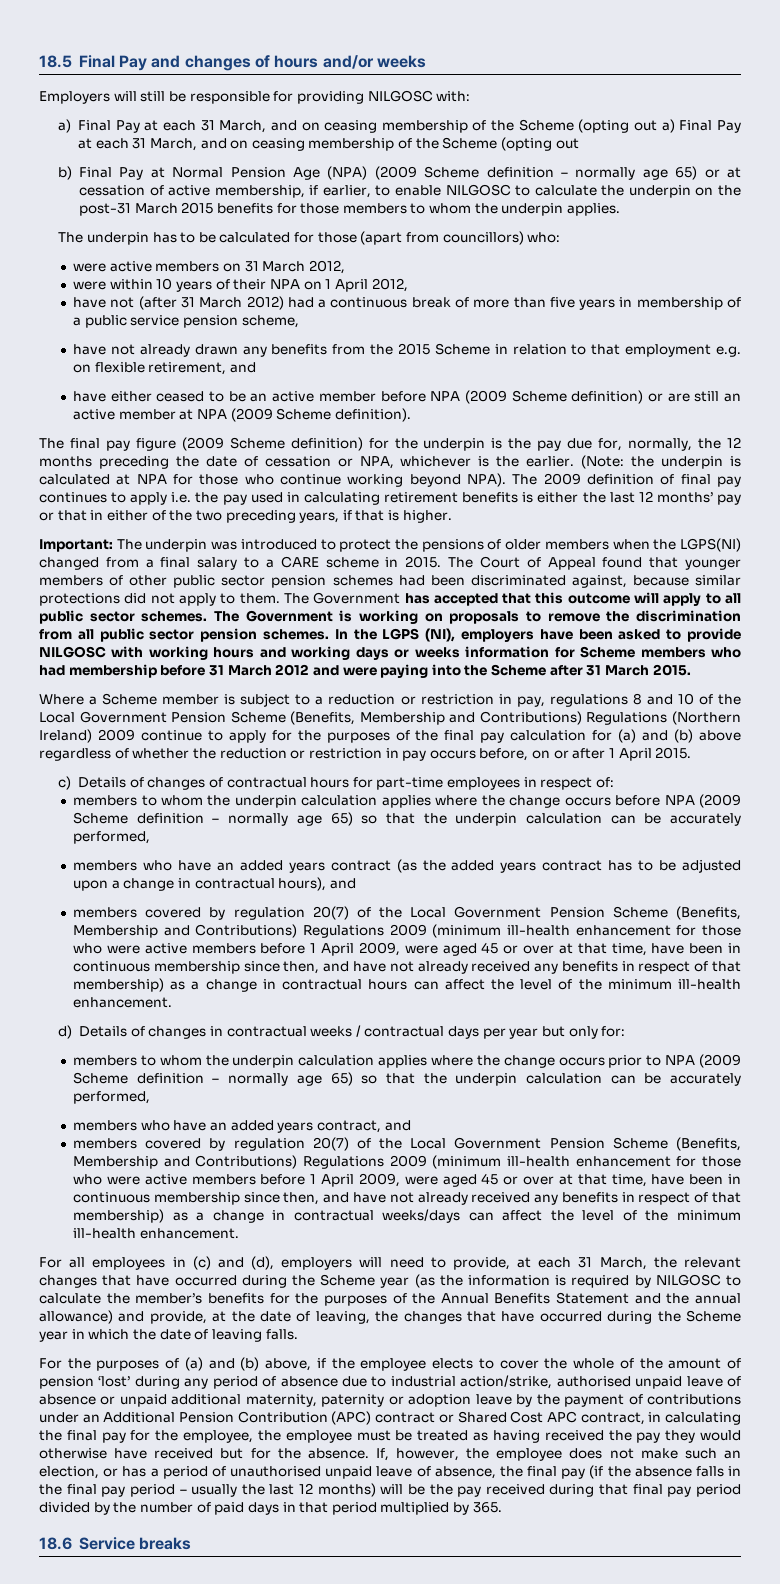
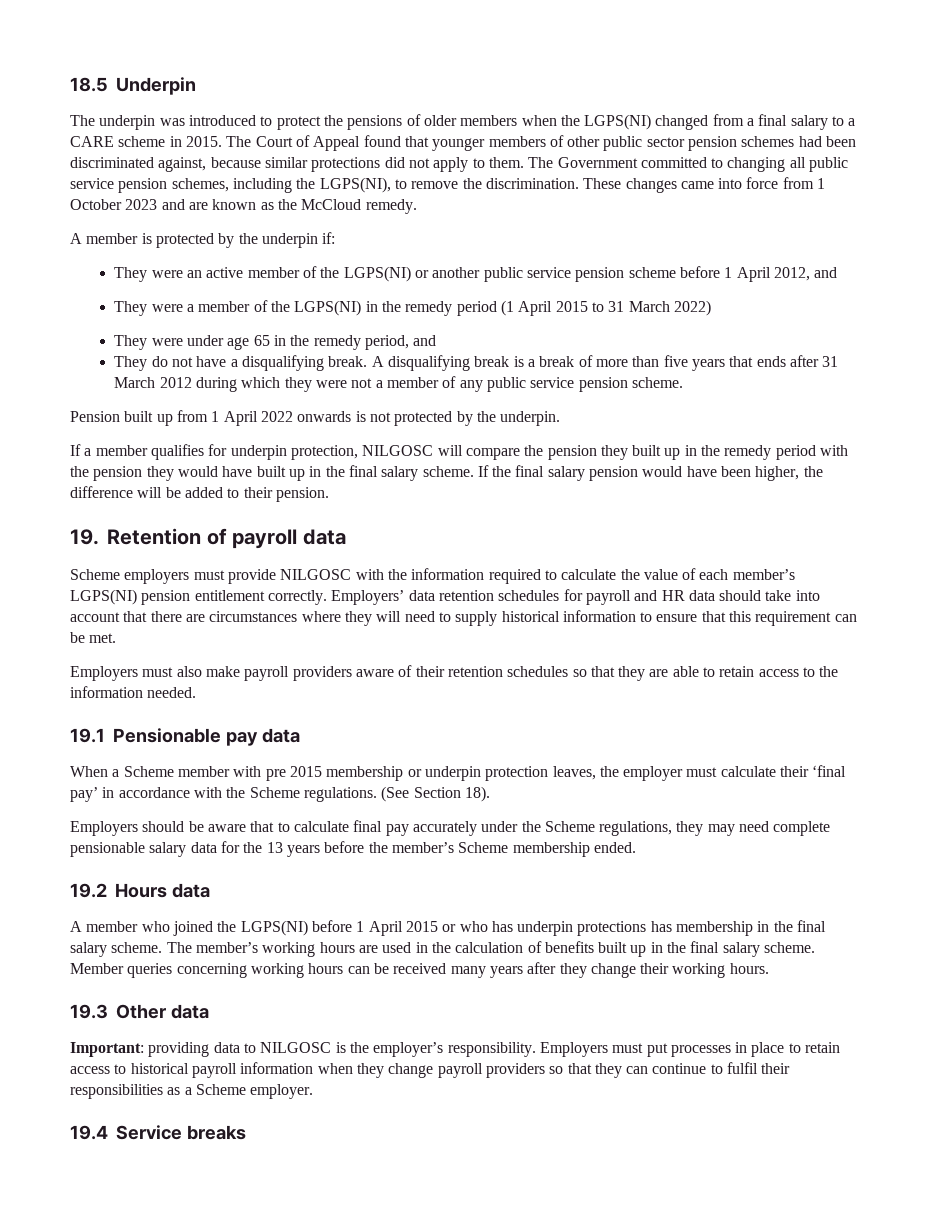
[78,55,426,71] [39,90,471,104] [58,119,742,133] [77,137,579,151] [58,166,741,180] [78,184,742,198] [78,202,621,216] [58,231,561,245] [73,260,345,274] [73,278,408,292] [73,296,741,310] [73,315,299,328] [73,343,742,357] [73,362,257,375] [73,390,741,404] [73,408,411,422] [39,437,742,451] [39,455,742,469] [39,473,741,487] [39,491,742,505] [39,510,452,523] [39,539,113,552] Final Pay and changes of hours and/or weeks // Employers will still be responsible for providing NILGOSC with: // a) Final Pay at each 31 March, and on ceasing membership of the Scheme (opting out a) Final Pay at each 31 March, and on ceasing membership of the Scheme (opting out // b) Final Pay at Normal Pension Age (NPA) (2009 Scheme definition – normally age 65) or at cessation of active membership, if earlier, to enable NILGOSC to calculate the underpin on the post-31 March 2015 benefits for those members to whom the underpin applies. // The underpin has to be calculated for those (apart from councillors) who: // were active members on 31 March 2012, // were within 10 years of their NPA on 1 April 2012, // have not (after 31 March 2012) had a continuous break of more than five years in membership of a public service pension scheme, // have not already drawn any benefits from the 2015 Scheme in relation to that employment e.g. on flexible retirement, and // have either ceased to be an active member before NPA (2009 Scheme definition) or are still an active member at NPA (2009 Scheme definition). // The final pay figure (2009 Scheme definition) for the underpin is the pay due for, normally, the 12 months preceding the date of cessation or NPA, whichever is the earlier. (Note: the underpin is calculated at NPA for those who continue working beyond NPA). The 2009 definition of final pay continues to apply i.e. the pay used in calculating retirement benefits is either the last 12 months’ pay or that in either of the two preceding years, if that is higher. // Important: -> [116,77,196,95] Underpin //
[404,592,741,606] [39,610,741,624] [39,628,741,642] [39,646,741,660] [39,664,691,678] [39,693,741,707] [39,711,741,725] [39,729,742,743] [39,747,692,761] [58,776,615,790] [73,794,741,808] [73,812,741,826] [73,831,151,844] [73,859,741,873] [73,877,356,891] [73,906,741,920] [73,924,742,938] [73,942,741,956] [73,961,741,974] [73,978,742,992] [73,997,173,1008] [58,1025,626,1039] [73,1054,741,1068] [73,1072,741,1086] [73,1091,151,1104] [73,1120,411,1133] [73,1137,741,1151] [73,1155,742,1169] [73,1173,741,1187] [73,1192,741,1205] [73,1209,742,1223] [73,1228,239,1239] [39,1256,741,1270] [39,1274,742,1288] [39,1292,741,1306] [39,1310,741,1324] [39,1329,298,1342] [39,1357,741,1371] [39,1375,742,1389] [39,1394,741,1407] [39,1411,742,1425] [39,1430,742,1443] [39,1448,741,1461] [39,1465,741,1479] [39,1483,742,1497] [39,1502,502,1515] [39,1537,72,1550] has accepted that this outcome will apply to all public sector schemes. The Government is working on proposals to remove the discrimination from all public sector pension schemes. In the LGPS (NI), employers have been asked to provide NILGOSC with working hours and working days or weeks information for Scheme members who had membership before 31 March 2012 and were paying into the Scheme after 31 March 2015. // Where a Scheme member is subject to a reduction or restriction in pay, regulations 8 and 10 of the Local Government Pension Scheme (Benefits, Membership and Contributions) Regulations (Northern Ireland) 2009 continue to apply for the purposes of the final pay calculation for (a) and (b) above regardless of whether the reduction or restriction in pay occurs before, on or after 1 April 2015. // c) Details of changes of contractual hours for part-time employees in respect of: // members to whom the underpin calculation applies where the change occurs before NPA (2009 Scheme definition – normally age 65) so that the underpin calculation can be accurately performed, // members who have an added years contract (as the added years contract has to be adjusted upon a change in contractual hours), and // members covered by regulation 20(7) of the Local Government Pension Scheme (Benefits, Membership and Contributions) Regulations 2009 (minimum ill-health enhancement for those who were active members before 1 April 2009, were aged 45 or over at that time, have been in continuous membership since then, and have not already received any benefits in respect of that membership) as a change in contractual hours can affect the level of the minimum ill-health enhancement. // d) Details of changes in contractual weeks / contractual days per year but only for: // members to whom the underpin calculation applies where the change occurs prior to NPA (2009 Scheme definition – normally age 65) so that the underpin calculation can be accurately performed, // members who have an added years contract, and // members covered by regulation 20(7) of the Local Government Pension Scheme (Benefits, Membership and Contributions) Regulations 2009 (minimum ill-health enhancement for those who were active members before 1 April 2009, were aged 45 or over at that time, have been in continuous membership since then, and have not already received any benefits in respect of that membership) as a change in contractual weeks/days can affect the level of the minimum ill-health enhancement. // For all employees in (c) and (d), employers will need to provide, at each 31 March, the relevant changes that have occurred during the Scheme year (as the information is required by NILGOSC to calculate the member’s benefits for the purposes of the Annual Benefits Statement and the annual allowance) and provide, at the date of leaving, the changes that have occurred during the Scheme year in which the date of leaving falls. // For the purposes of (a) and (b) above, if the employee elects to cover the whole of the amount of pension ‘lost’ during any period of absence due to industrial action/strike, authorised unpaid leave of absence or unpaid additional maternity, paternity or adoption leave by the payment of contributions under an Additional Pension Contribution (APC) contract or Shared Cost APC contract, in calculating the final pay for the employee, the employee must be treated as having received the pay they would otherwise have received but for the absence. If, however, the employee does not make such an election, or has a period of unauthorised unpaid leave of absence, the final pay (if the absence falls in the final pay period – usually the last 12 months) will be the pay received during that final pay period divided by the number of paid days in that period multiplied by 365. // 18.6 -> [640,157,849,172] [70,177,826,193] [70,199,417,214] [70,232,336,248] [114,266,838,282] [114,300,711,316] [114,335,437,350] [114,355,839,371] [114,376,683,392] [70,410,561,426] [70,444,849,460] [70,465,823,481] [70,486,329,502] [70,528,346,549] [70,568,795,584] [70,589,820,605] [70,610,857,626] [70,632,117,643] [70,665,839,681] [70,686,197,698] [70,728,300,746] [70,765,847,781] [70,786,490,802] [70,820,831,836] [70,841,636,857] [70,883,210,898] [70,920,827,936] [70,941,816,957] [70,962,769,978] [70,1004,209,1019] [70,1042,841,1057] [70,1062,791,1078] [70,1084,314,1099] [70,1125,108,1140] committed to changing all public service pension schemes, including the LGPS(NI), to remove the discrimination. These changes came into force from 1 October 2023 and are known as the McCloud remedy. // A member is protected by the underpin if: // They were an active member of the LGPS(NI) or another public service pension scheme before 1 April 2012, and // They were a member of the LGPS(NI) in the remedy period (1 April 2015 to 31 March 2022) // They were under age 65 in the remedy period, and // They do not have a disqualifying break. A disqualifying break is a break of more than five years that ends after 31 March 2012 during which they were not a member of any public service pension scheme. // Pension built up from 1 April 2022 onwards is not protected by the underpin. // If a member qualifies for underpin protection, NILGOSC will compare the pension they built up in the remedy period with the pension they would have built up in the final salary scheme. If the final salary pension would have been higher, the difference will be added to their pension. // 19. Retention of payroll data // Scheme employers must provide NILGOSC with the information required to calculate the value of each member’s LGPS(NI) pension entitlement correctly. Employers’ data retention schedules for payroll and HR data should take into account that there are circumstances where they will need to supply historical information to ensure that this requirement can be met. // Employers must also make payroll providers aware of their retention schedules so that they are able to retain access to the information needed. // 19.1 Pensionable pay data // When a Scheme member with pre 2015 membership or underpin protection leaves, the employer must calculate their ‘final pay’ in accordance with the Scheme regulations. (See Section 18). // Employers should be aware that to calculate final pay accurately under the Scheme regulations, they may need complete pensionable salary data for the 13 years before the member’s Scheme membership ended. // 19.2 Hours data // A member who joined the LGPS(NI) before 1 April 2015 or who has underpin protections has membership in the final salary scheme. The member’s working hours are used in the calculation of benefits built up in the final salary scheme. Member queries concerning working hours can be received many years after they change their working hours. // 19.3 Other data // Important: providing data to NILGOSC is the employer’s responsibility. Employers must put processes in place to retain access to historical payroll information when they change payroll providers so that they can continue to fulfil their responsibilities as a Scheme employer. // 19.4

